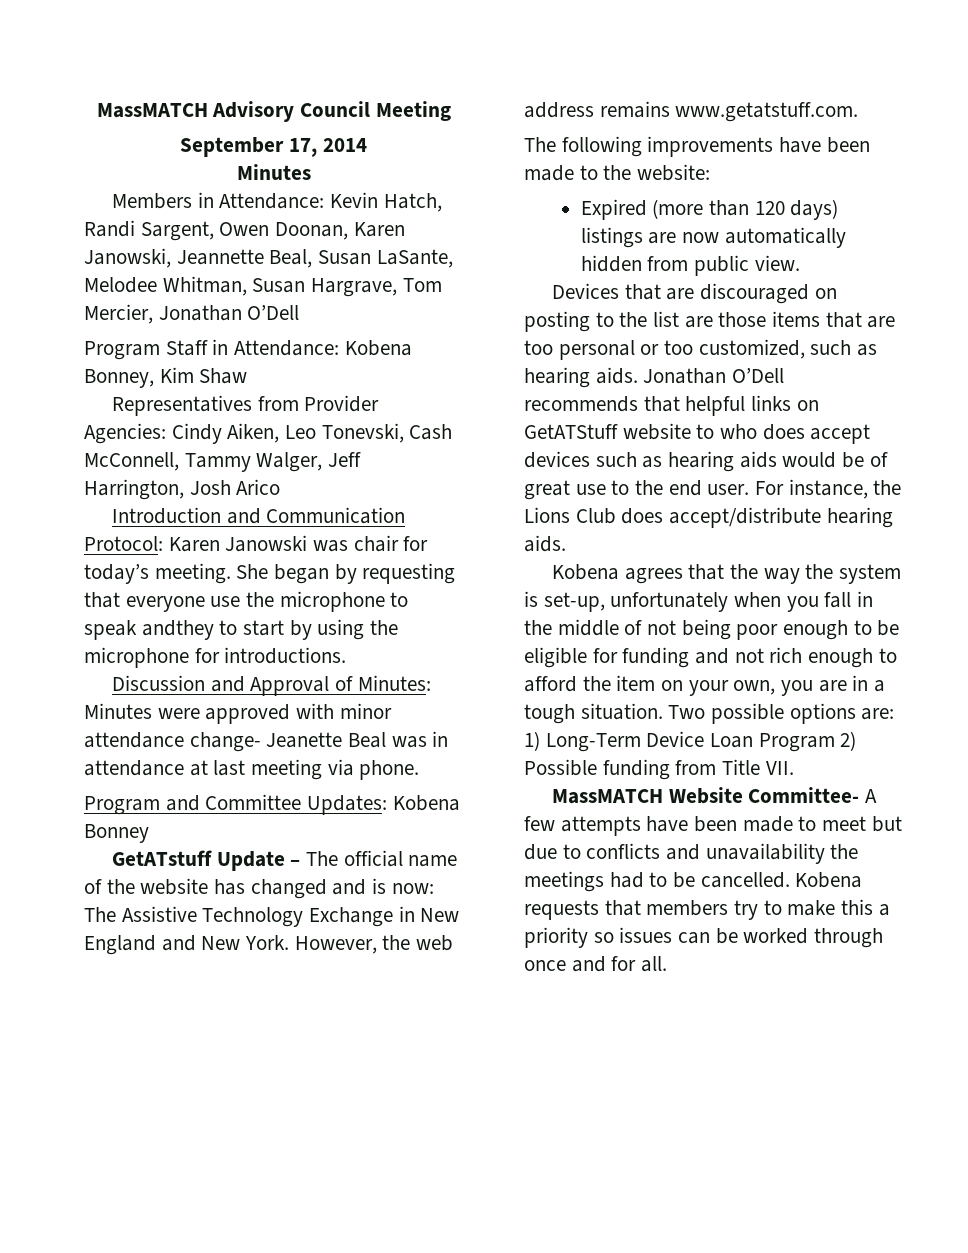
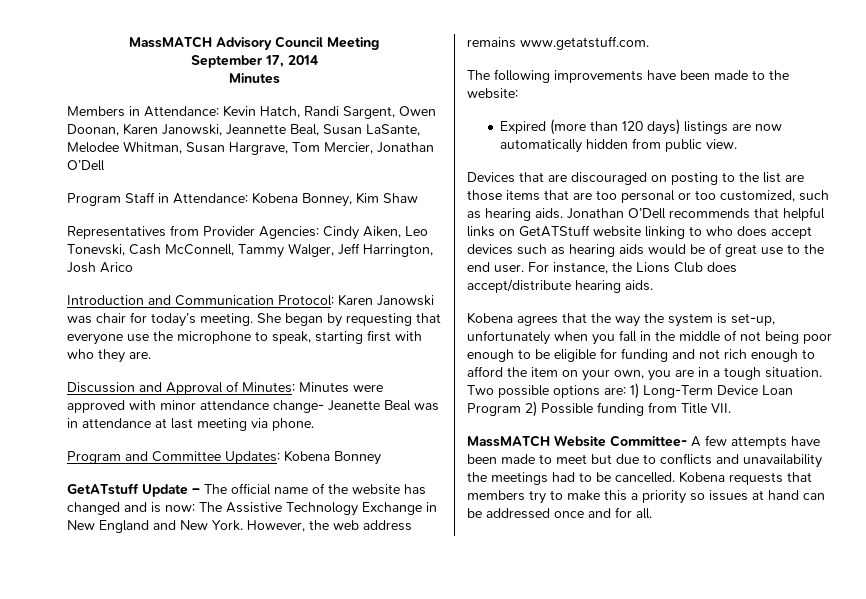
[84,619,399,640] [84,647,347,668] speak andthey to start by using the microphone for introductions. -> [272,330,422,344] [67,349,151,363] speak, starting first with who they are.
(691, 431) none -> [645,226,685,239] linking
[678,928,884,948] can be worked through -> [752,490,825,500] [467,508,550,519] at hand can be addressed

